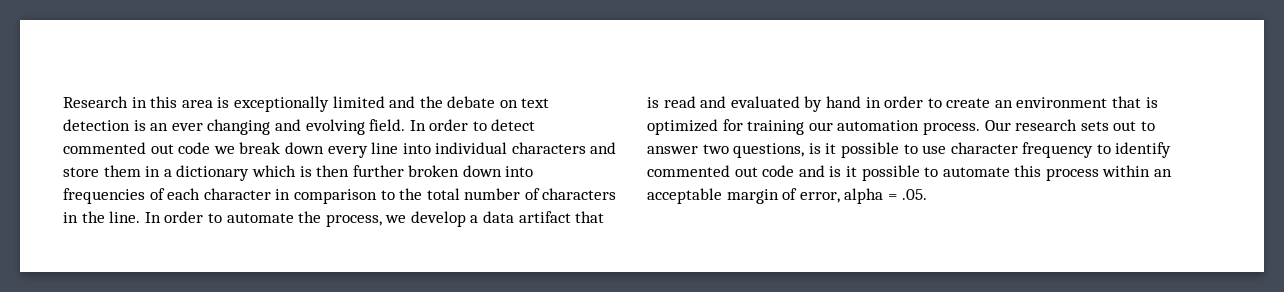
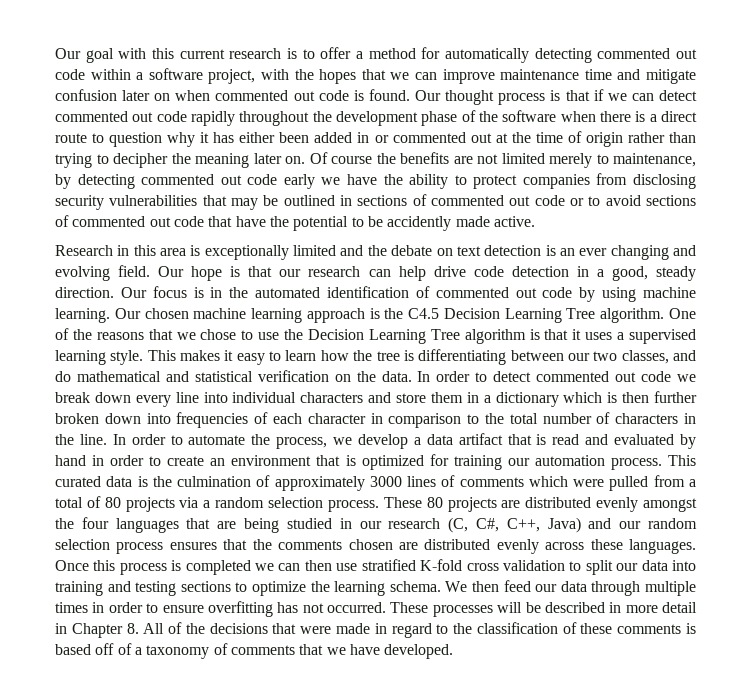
(63, 102) none -> [55,47,697,63] [55,68,697,84] [55,89,697,105] [55,110,697,126] [55,131,696,147] [55,152,696,168] [55,173,696,189] [55,194,697,210] [55,215,535,231] Our goal with this current research is to offer a method for automatically detecting commented out code within a software project, with the hopes that we can improve maintenance time and mitigate confusion later on when commented out code is found. Our thought process is that if we can detect commented out code rapidly throughout the development phase of the software when there is a direct route to question why it has either been added in or commented out at the time of origin rather than trying to decipher the meaning later on. Of course the benefits are not limited merely to maintenance, by detecting commented out code early we have the ability to protect companies from disclosing security vulnerabilities that may be outlined in sections of commented out code or to avoid sections of commented out code that have the potential to be accidently made active. //
(406, 125) none -> [158,266,696,281] [55,286,696,302] [55,308,696,323] [55,328,697,344] [55,349,697,365] [55,370,412,382] Our hope is that our research can help drive code detection in a good, steady direction. Our focus is in the automated identification of commented out code by using machine learning. Our chosen machine learning approach is the C4.5 Decision Learning Tree algorithm. One of the reasons that we chose to use the Decision Learning Tree algorithm is that it uses a supervised learning style. This makes it easy to learn how the tree is differentiating between our two classes, and do mathematical and statistical verification on the data.
[984,119,1155,131] [647,142,1172,158] [647,165,1173,181] [647,188,927,204] Our research sets out to answer two questions, is it possible to use character frequency to identify commented out code and is it possible to automate this process within an acceptable margin of error, alpha = .05. -> [668,455,697,466] [55,475,696,491] [55,496,698,512] [55,517,697,533] [55,539,696,554] [55,559,696,575] [55,580,697,596] [55,601,697,617] [55,622,696,638] [55,643,454,659] This curated data is the culmination of approximately 3000 lines of comments which were pulled from a total of 80 projects via a random selection process. These 80 projects are distributed evenly amongst the four languages that are being studied in our research (C, C#, C++, Java) and our random selection process ensures that the comments chosen are distributed evenly across these languages. Once this process is completed we can then use stratified K-fold cross validation to split our data into training and testing sections to optimize the learning schema. We then feed our data through multiple times in order to ensure overfitting has not occurred. These processes will be described in more detail in Chapter 8. All of the decisions that were made in regard to the classification of these comments is based off of a taxonomy of comments that we have developed.

